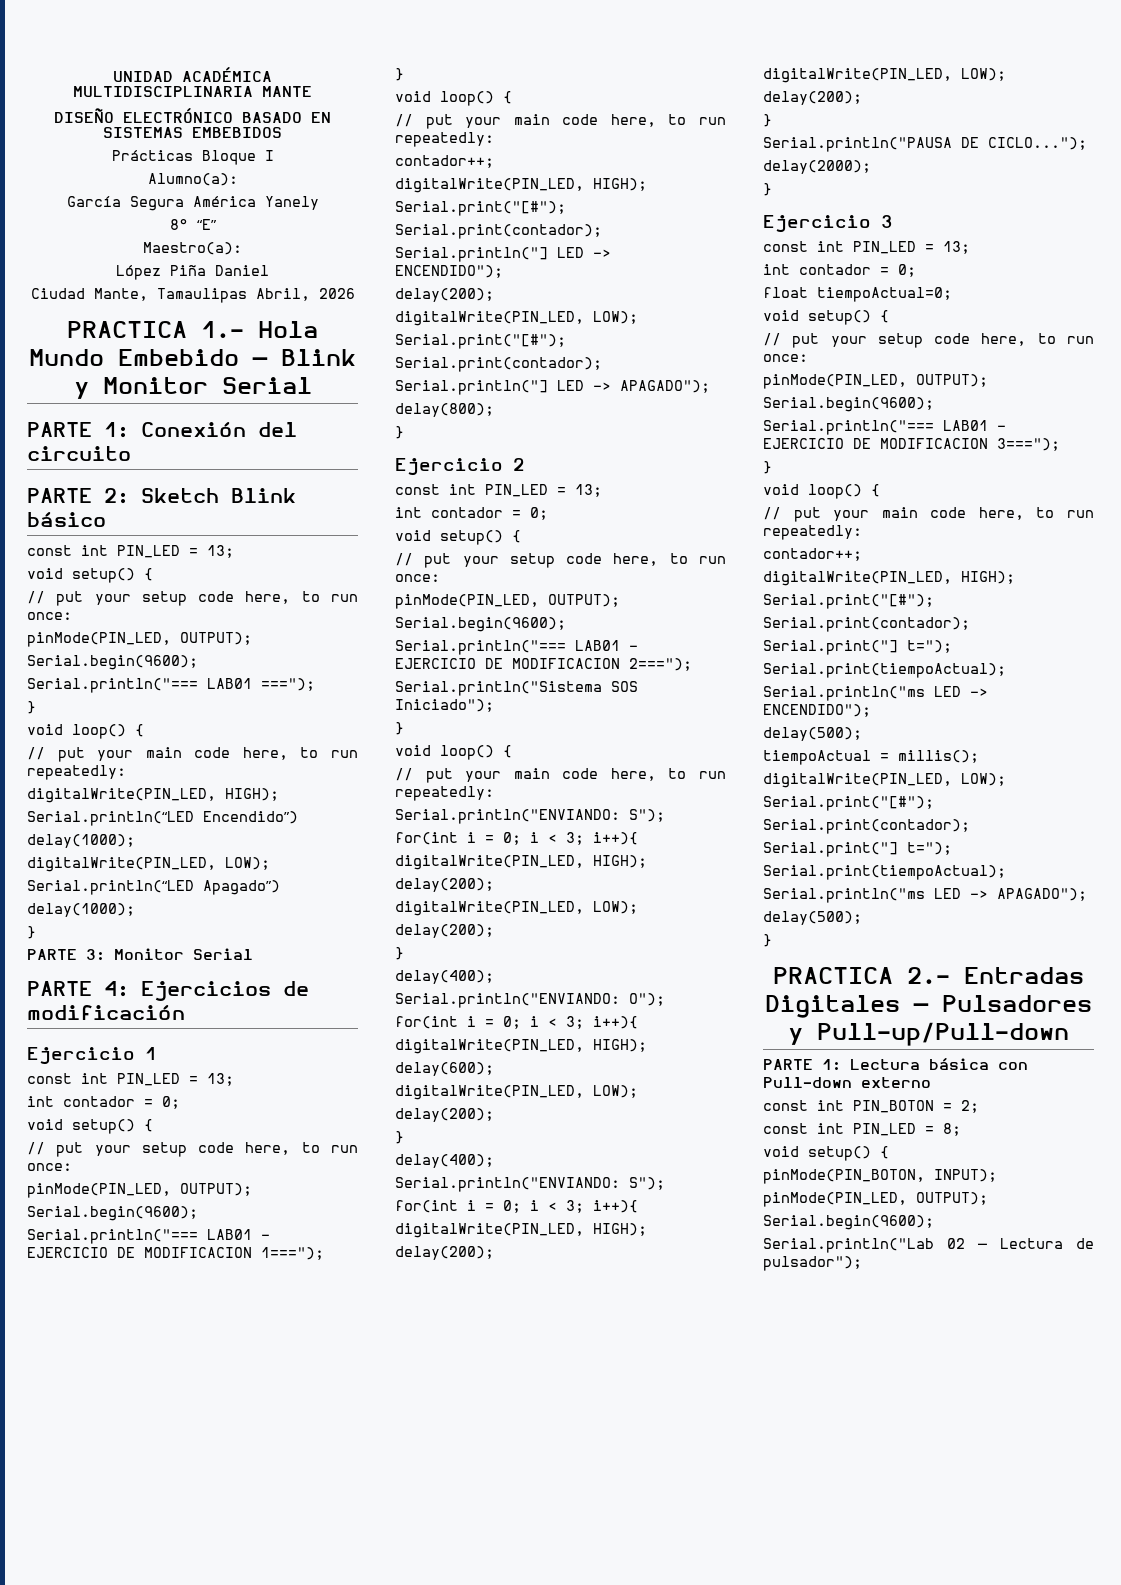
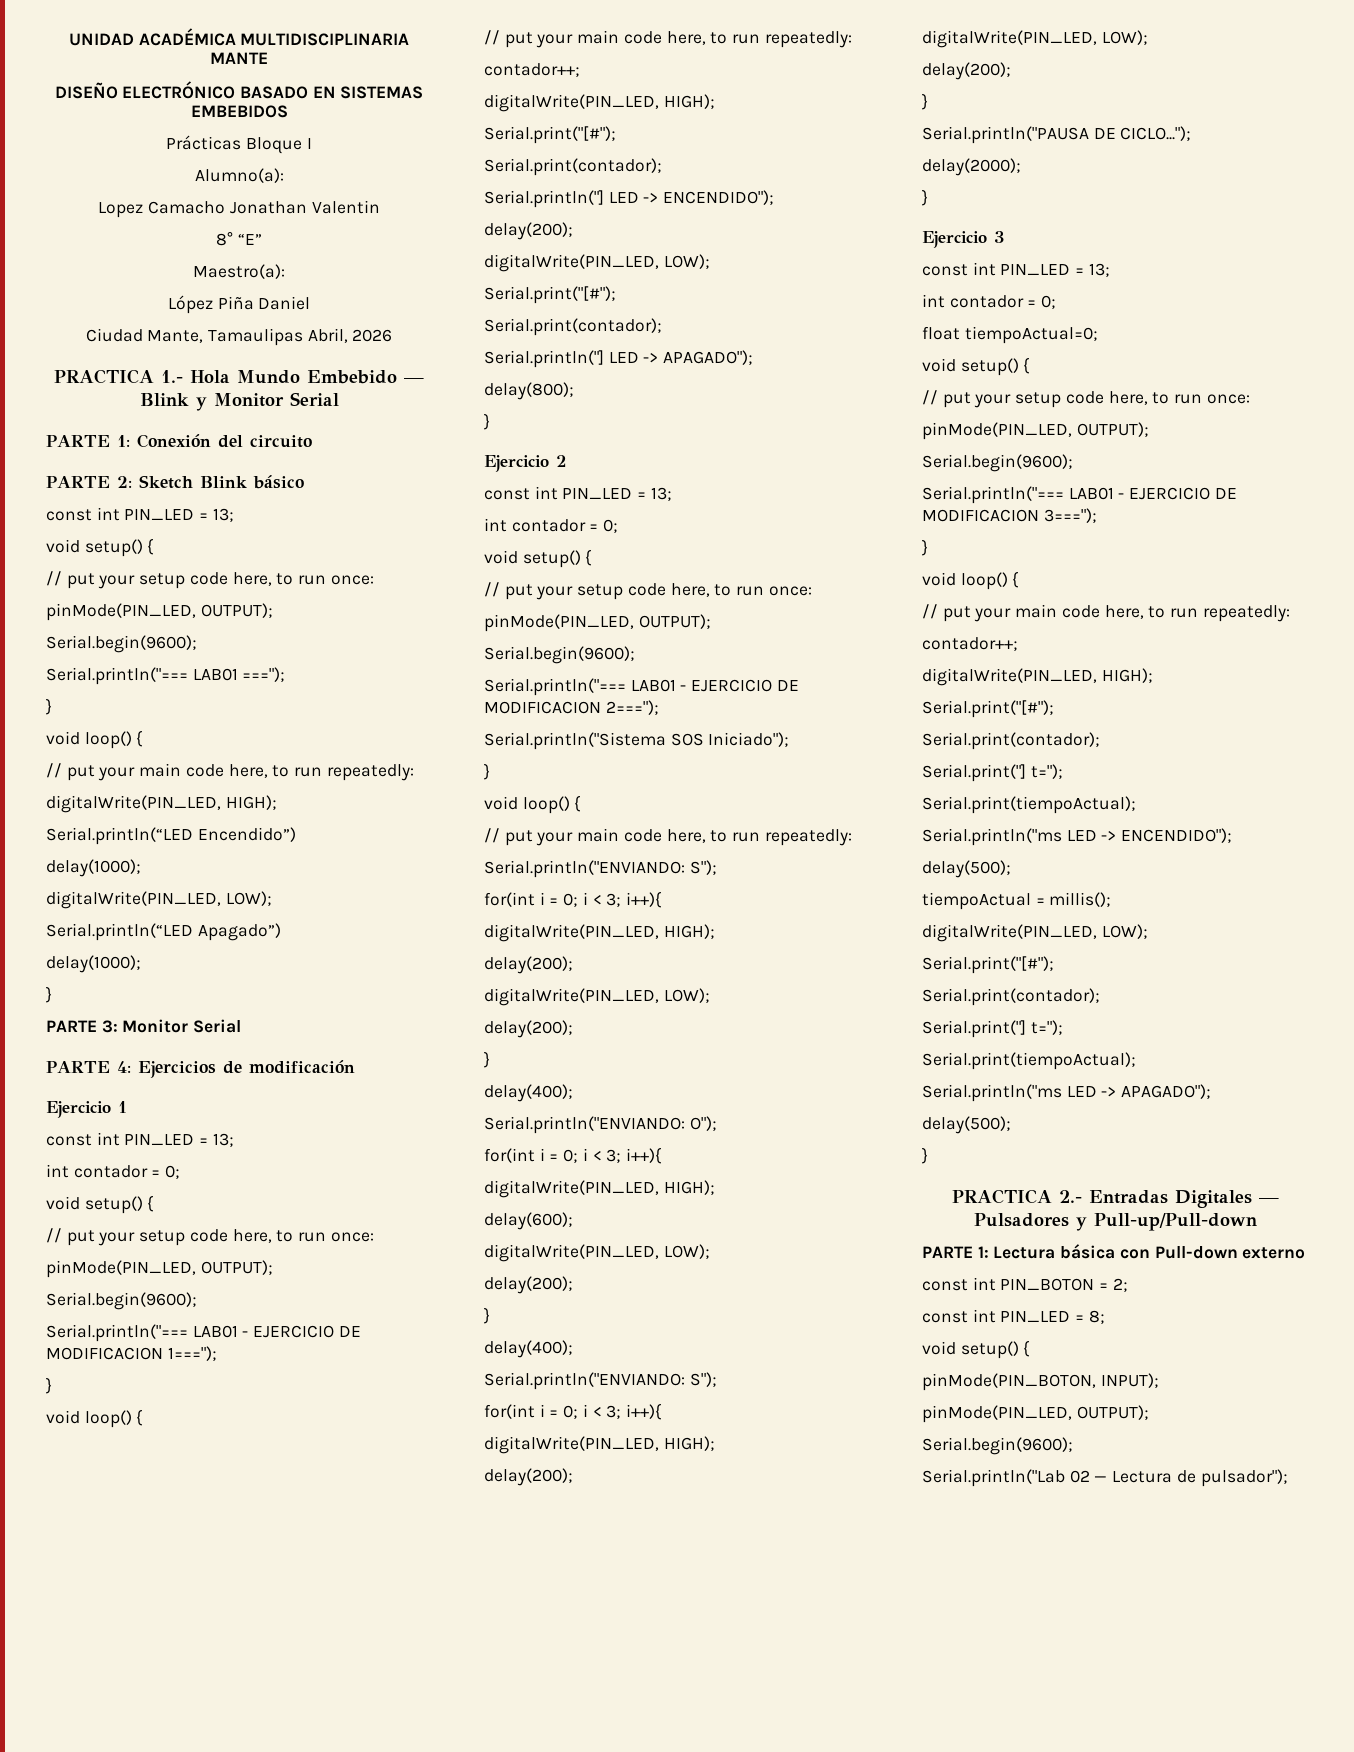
[66,196,319,211] García Segura América Yanely -> [98,200,380,218] Lopez Camacho Jonathan Valentin

